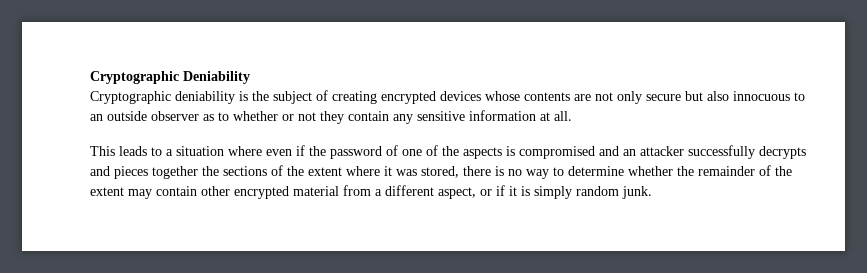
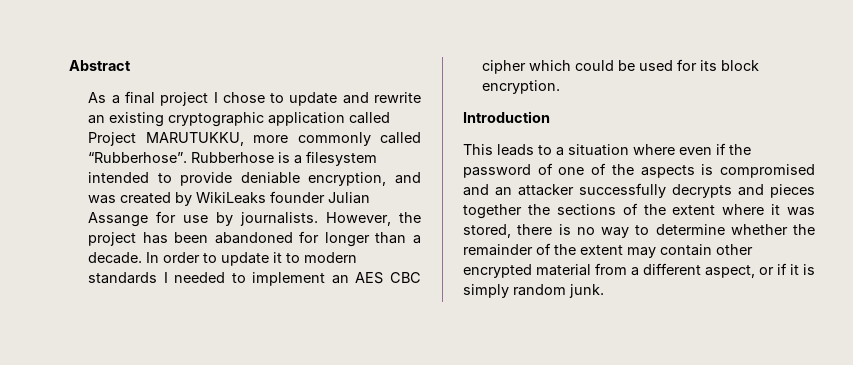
[90,71,250,84] [90,90,805,104] [90,110,572,124] Cryptographic Deniability // Cryptographic deniability is the subject of creating encrypted devices whose contents are not only secure but also innocuous to an outside observer as to whether or not they contain any sensitive information at all. -> [69,60,131,71] [88,91,421,106] [88,112,391,127] [88,132,421,146] [88,151,378,166] [88,172,421,186] [88,191,371,206] [88,211,421,227] [88,231,421,247] [88,252,358,266] [88,272,421,286] [482,59,760,74] [482,80,561,94] [463,111,550,123] Abstract // As a final project I chose to update and rewrite an existing cryptographic application called Project MARUTUKKU, more commonly called “Rubberhose”. Rubberhose is a filesystem intended to provide deniable encryption, and was created by WikiLeaks founder Julian Assange for use by journalists. However, the project has been abandoned for longer than a decade. In order to update it to modern standards I needed to implement an AES CBC cipher which could be used for its block encryption. // Introduction

